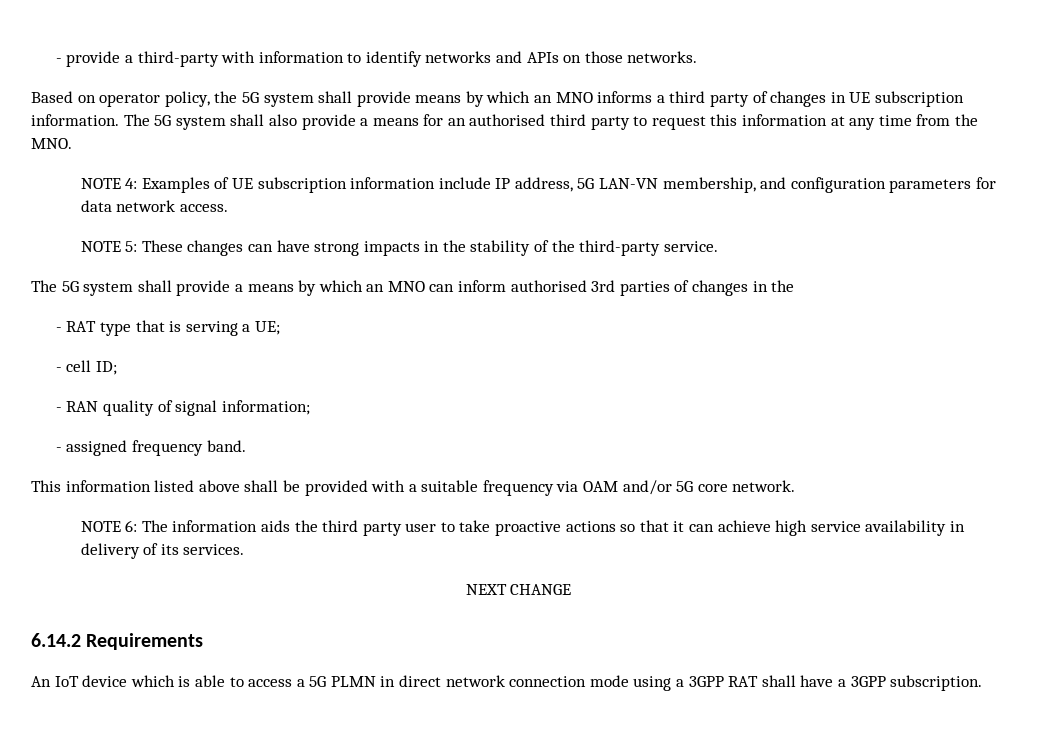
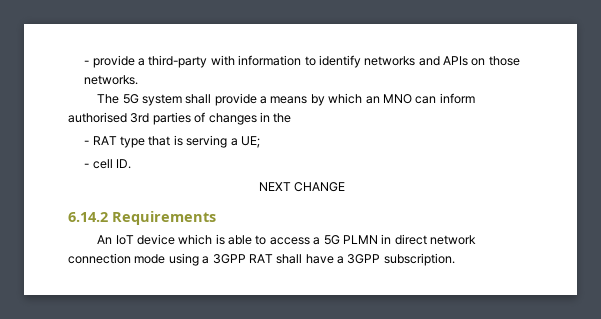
[31,91,964,107] [31,114,978,130] [31,138,72,149] [80,177,996,193] [80,200,228,212] [80,240,718,256] // Based on operator policy, the 5G system shall provide means by which an MNO informs a third party of changes in UE subscription information. The 5G system shall also provide a means for an authorised third party to request this information at any time from the MNO. // NOTE 4: Examples of UE subscription information include IP address, 5G LAN-VN membership, and configuration parameters for data network access. // NOTE 5: These changes can have strong impacts in the stability of the third-party service. -> (139, 80) none
[95,361,117,375] [55,400,310,416] [55,440,246,456] [31,480,796,496] [80,520,965,536] [80,543,245,559] ID; // - RAN quality of signal information; // - assigned frequency band. // This information listed above shall be provided with a suitable frequency via OAM and/or 5G core network. // NOTE 6: The information aids the third party user to take proactive actions so that it can achieve high service availability in delivery of its services. -> [116,159,132,169] ID.

